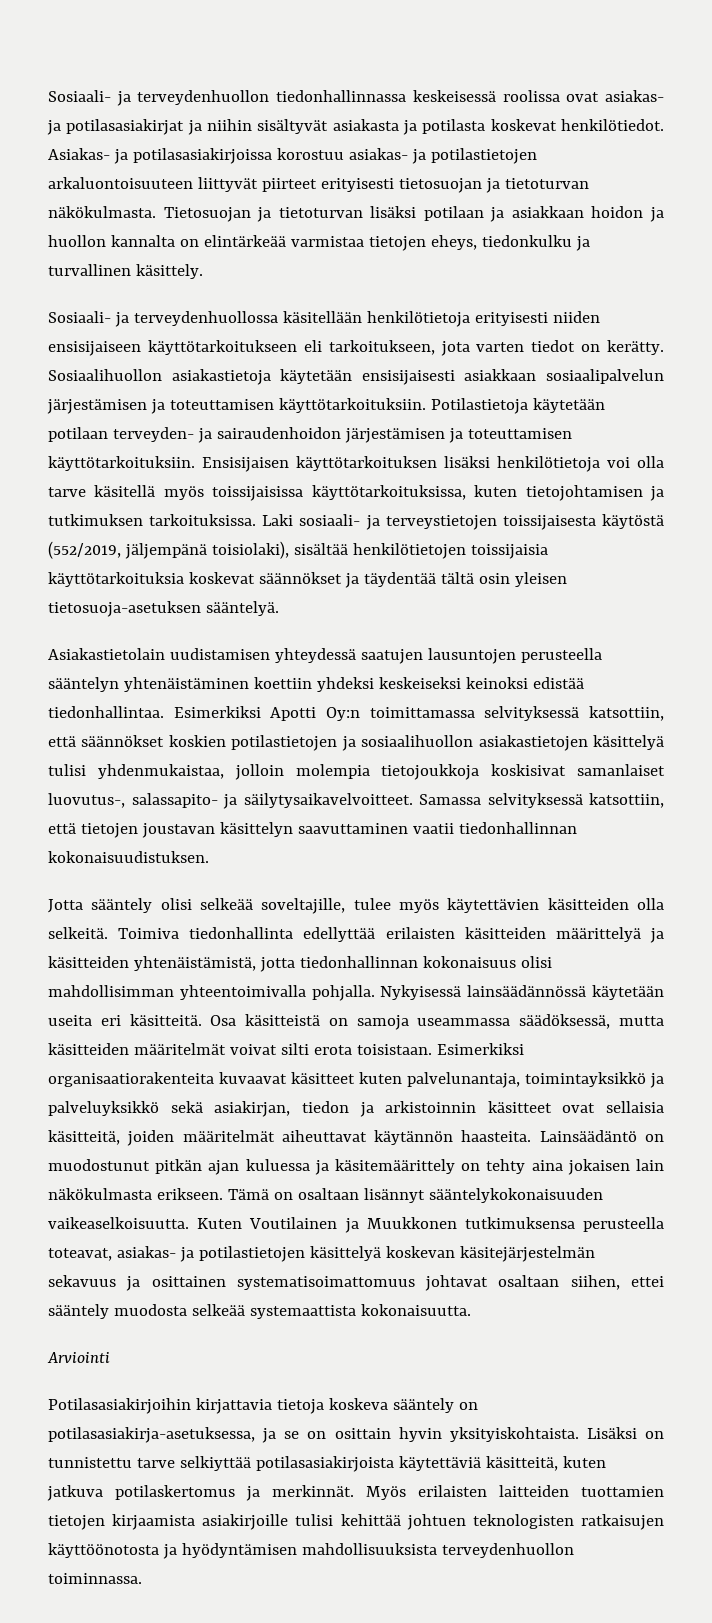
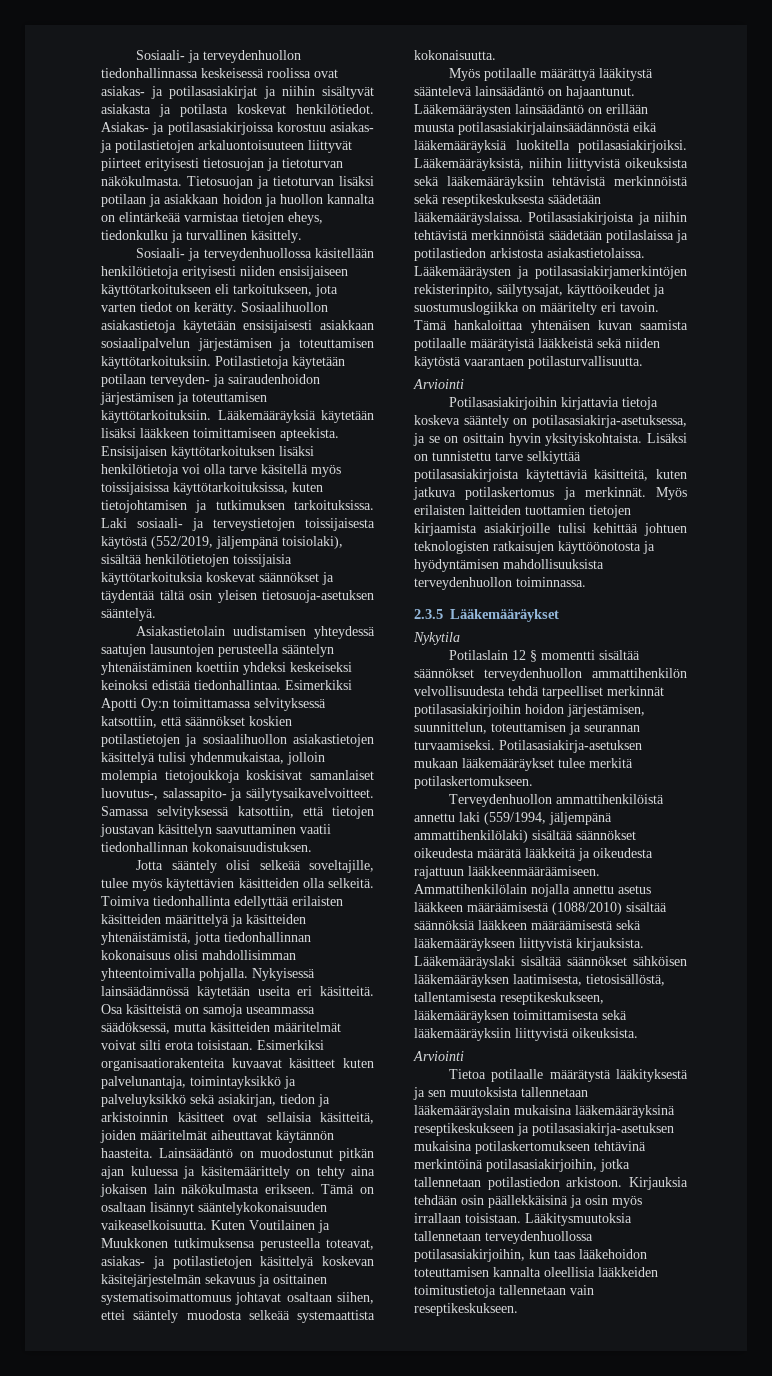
(195, 463) none -> [217,410,374,423] [101,428,339,441] Lääkemääräyksiä käytetään lisäksi lääkkeen toimittamiseen apteekista.
(471, 1310) none -> [449,68,654,81] [414,86,635,99] [414,104,648,117] [414,122,657,135] [414,140,687,153] [414,158,688,171] [414,176,688,189] [414,194,601,207] [414,212,687,225] [414,230,688,243] [414,248,645,261] [414,266,687,279] [414,284,665,297] [414,302,659,315] [414,320,688,333] [414,338,660,351] [414,356,643,369] // Myös potilaalle määrättyä lääkitystä sääntelevä lainsäädäntö on hajaantunut. Lääkemääräysten lainsäädäntö on erillään muusta potilasasiakirjalainsäädännöstä eikä lääkemääräyksiä luokitella potilasasiakirjoiksi. Lääkemääräyksistä, niihin liittyvistä oikeuksista sekä lääkemääräyksiin tehtävistä merkinnöistä sekä reseptikeskuksesta säädetään lääkemääräyslaissa. Potilasasiakirjoista ja niihin tehtävistä merkinnöistä säädetään potilaslaissa ja potilastiedon arkistosta asiakastietolaissa. Lääkemääräysten ja potilasasiakirjamerkintöjen rekisterinpito, säilytysajat, käyttöoikeudet ja suostumuslogiikka on määritelty eri tavoin. Tämä hankaloittaa yhtenäisen kuvan saamista potilaalle määrätyistä lääkkeistä sekä niiden käytöstä vaarantaen potilasturvallisuutta.
(142, 1578) none -> [414,609,559,622] [413,632,460,645] [449,650,641,662] [414,668,687,681] [414,686,664,699] [414,704,645,717] [414,722,640,735] [414,740,642,753] [414,758,633,771] [414,776,533,789] [449,794,665,807] [414,812,612,825] [414,830,636,843] [414,848,653,861] [414,866,600,879] [414,884,651,897] [414,902,667,915] [414,920,641,930] [414,938,644,951] [414,956,687,969] [414,974,665,987] [414,992,604,1005] [414,1010,627,1023] [414,1028,638,1041] [413,1051,464,1061] [449,1069,688,1082] [413,1087,588,1100] [414,1105,675,1118] [414,1123,674,1136] [414,1141,646,1154] [414,1159,630,1172] [414,1177,688,1190] [414,1195,642,1208] [414,1213,632,1226] [414,1231,593,1244] [414,1249,647,1262] [414,1267,658,1277] [414,1285,594,1298] [414,1303,518,1316] // 2.3.5 Lääkemääräykset // Nykytila // Potilaslain 12 § momentti sisältää säännökset terveydenhuollon ammattihenkilön velvollisuudesta tehdä tarpeelliset merkinnät potilasasiakirjoihin hoidon järjestämisen, suunnittelun, toteuttamisen ja seurannan turvaamiseksi. Potilasasiakirja-asetuksen mukaan lääkemääräykset tulee merkitä potilaskertomukseen. // Terveydenhuollon ammattihenkilöistä annettu laki (559/1994, jäljempänä ammattihenkilölaki) sisältää säännökset oikeudesta määrätä lääkkeitä ja oikeudesta rajattuun lääkkeenmääräämiseen. Ammattihenkilölain nojalla annettu asetus lääkkeen määräämisestä (1088/2010) sisältää säännöksiä lääkkeen määräämisestä sekä lääkemääräykseen liittyvistä kirjauksista. Lääkemääräyslaki sisältää säännökset sähköisen lääkemääräyksen laatimisesta, tietosisällöstä, tallentamisesta reseptikeskukseen, lääkemääräyksen toimittamisesta sekä lääkemääräyksiin liittyvistä oikeuksista. // Arviointi // Tietoa potilaalle määrätystä lääkityksestä ja sen muutoksista tallennetaan lääkemääräyslain mukaisina lääkemääräyksinä reseptikeskukseen ja potilasasiakirja-asetuksen mukaisina potilaskertomukseen tehtävinä merkintöinä potilasasiakirjoihin, jotka tallennetaan potilastiedon arkistoon. Kirjauksia tehdään osin päällekkäisinä ja osin myös irrallaan toisistaan. Lääkitysmuutoksia tallennetaan terveydenhuollossa potilasasiakirjoihin, kun taas lääkehoidon toteuttamisen kannalta oleellisia lääkkeiden toimitustietoja tallennetaan vain reseptikeskukseen.

